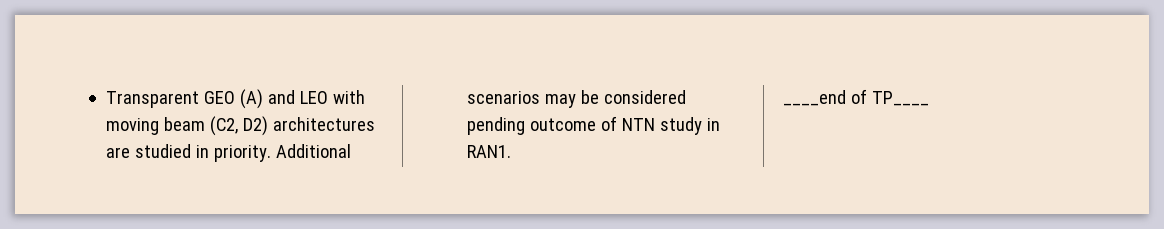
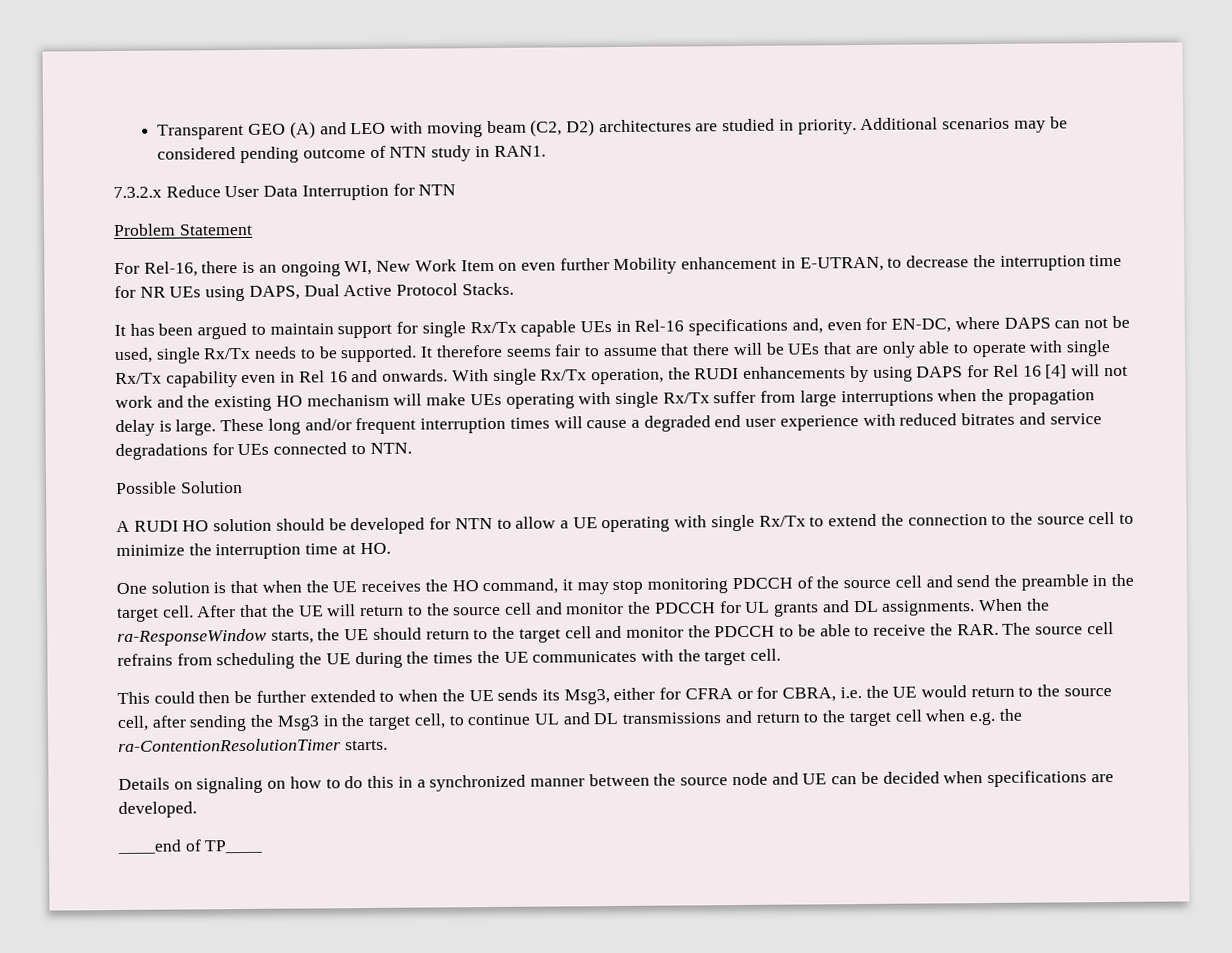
(511, 151) none -> [113,183,457,201] [113,223,253,237] [114,254,1123,277] [114,282,514,302] [114,315,1130,340] [114,340,1112,364] [115,364,1128,388] [115,388,1095,412] [115,412,1102,437] [115,442,412,461] [116,481,243,495] [116,511,1135,535] [116,542,391,560] [116,573,1135,595] [117,598,1050,623] [117,622,1114,647] [117,648,782,670] [117,684,1112,705] [117,708,1022,732] [118,738,388,753] [118,770,1114,794] [118,801,197,819] // 7.3.2.x Reduce User Data Interruption for NTN // Problem Statement // For Rel-16, there is an ongoing WI, New Work Item on even further Mobility enhancement in E-UTRAN, to decrease the interruption time for NR UEs using DAPS, Dual Active Protocol Stacks. // It has been argued to maintain support for single Rx/Tx capable UEs in Rel-16 specifications and, even for EN-DC, where DAPS can not be used, single Rx/Tx needs to be supported. It therefore seems fair to assume that there will be UEs that are only able to operate with single Rx/Tx capability even in Rel 16 and onwards. With single Rx/Tx operation, the RUDI enhancements by using DAPS for Rel 16 [4] will not work and the existing HO mechanism will make UEs operating with single Rx/Tx suffer from large interruptions when the propagation delay is large. These long and/or frequent interruption times will cause a degraded end user experience with reduced bitrates and service degradations for UEs connected to NTN. // Possible Solution // A RUDI HO solution should be developed for NTN to allow a UE operating with single Rx/Tx to extend the connection to the source cell to minimize the interruption time at HO. // One solution is that when the UE receives the HO command, it may stop monitoring PDCCH of the source cell and send the preamble in the target cell. After that the UE will return to the source cell and monitor the PDCCH for UL grants and DL assignments. When the ra-ResponseWindow starts, the UE should return to the target cell and monitor the PDCCH to be able to receive the RAR. The source cell refrains from scheduling the UE during the times the UE communicates with the target cell. // This could then be further extended to when the UE sends its Msg3, either for CFRA or for CBRA, i.e. the UE would return to the source cell, after sending the Msg3 in the target cell, to continue UL and DL transmissions and return to the target cell when e.g. the ra-ContentionResolutionTimer starts. // Details on signaling on how to do this in a synchronized manner between the source node and UE can be decided when specifications are developed.

